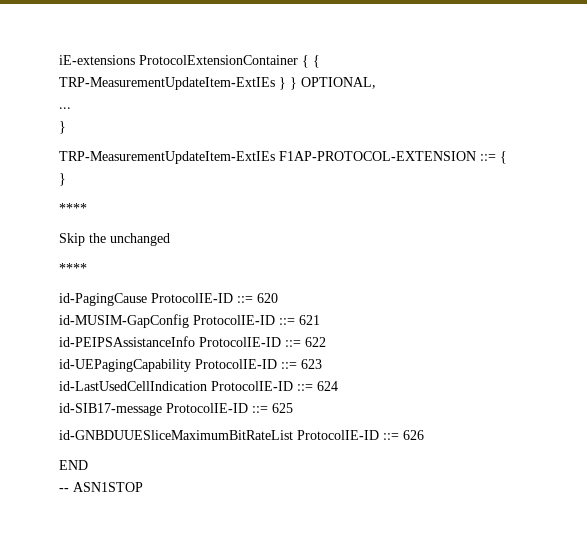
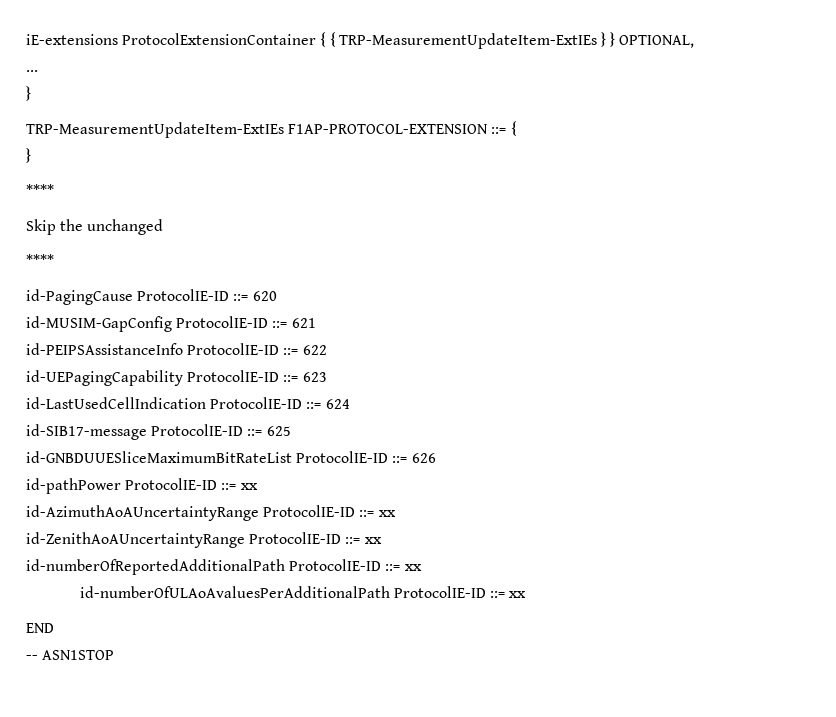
(424, 435) none -> [26,478,258,494] [26,505,396,521] [26,532,382,548] [26,559,422,575] [79,586,527,598] // id-pathPower ProtocolIE-ID ::= xx // id-AzimuthAoAUncertaintyRange ProtocolIE-ID ::= xx // id-ZenithAoAUncertaintyRange ProtocolIE-ID ::= xx // id-numberOfReportedAdditionalPath ProtocolIE-ID ::= xx // id-numberOfULAoAvaluesPerAdditionalPath ProtocolIE-ID ::= xx

